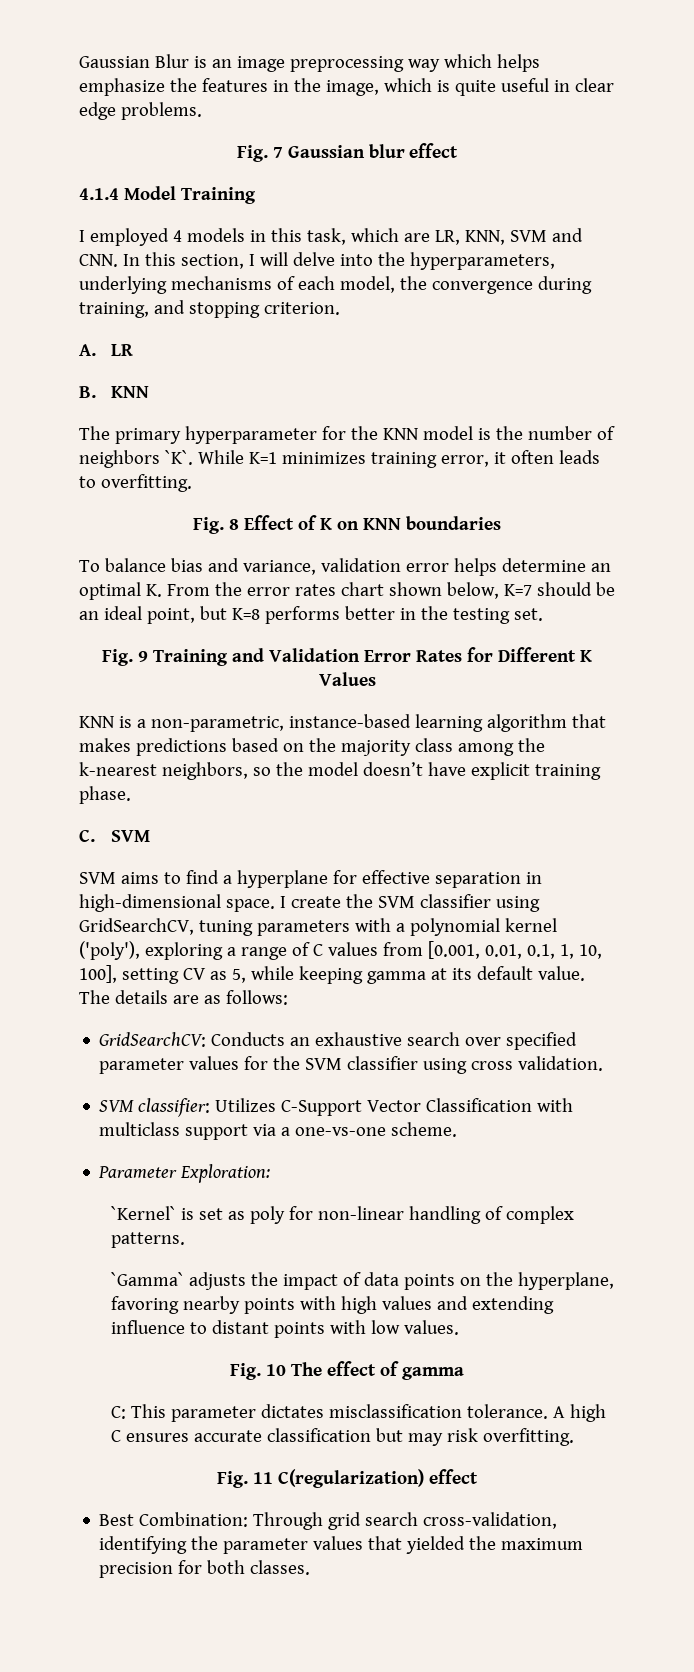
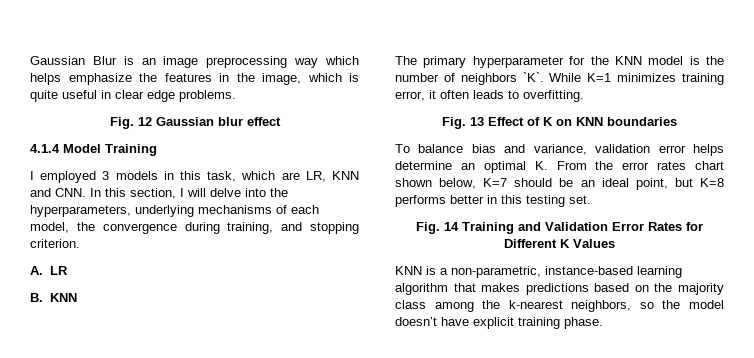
[272,147,283,158] 7 -> [137,117,152,126] 12
[172,230,182,242] 4 -> [102,171,110,180] 3
[464,230,547,245] KNN, SVM -> [331,171,359,180] KNN
[229,519,240,530] 8 -> [470,117,484,126] 13
[420,606,448,620] the -> [501,195,522,204] this
[138,651,149,662] 9 -> [444,222,459,231] 14
[79,829,150,842] [79,870,542,888] [79,894,540,912] [79,918,557,936] [79,941,602,960] [79,965,585,984] [79,990,288,1005] [99,1032,578,1050] [99,1056,604,1074] [99,1098,574,1117] [99,1122,458,1140] [98,1164,271,1183] [110,1206,574,1224] [110,1232,185,1248] [110,1272,614,1290] [110,1296,554,1314] [110,1320,459,1338] [230,1361,464,1380] [110,1404,606,1422] [110,1428,574,1446] [217,1469,478,1488] [99,1512,558,1530] [99,1536,584,1554] [99,1560,311,1578] // C. SVM // SVM aims to find a hyperplane for effective separation in high-dimensional space. I create the SVM classifier using GridSearchCV, tuning parameters with a polynomial kernel ('poly'), exploring a range of C values from [0.001, 0.01, 0.1, 1, 10, 100], setting CV as 5, while keeping gamma at its default value. The details are as follows: // GridSearchCV: Conducts an exhaustive search over specified parameter values for the SVM classifier using cross validation. // SVM classifier: Utilizes C-Support Vector Classification with multiclass support via a one-vs-one scheme. // Parameter Exploration: // `Kernel` is set as poly for non-linear handling of complex patterns. // `Gamma` adjusts the impact of data points on the hyperplane, favoring nearby points with high values and extending influence to distant points with low values. // Fig. 10 The effect of gamma // C: This parameter dictates misclassification tolerance. A high C ensures accurate classification but may risk overfitting. // Fig. 11 C(regularization) effect // Best Combination: Through grid search cross-validation, identifying the parameter values that yielded the maximum precision for both classes. -> (603, 323) none

